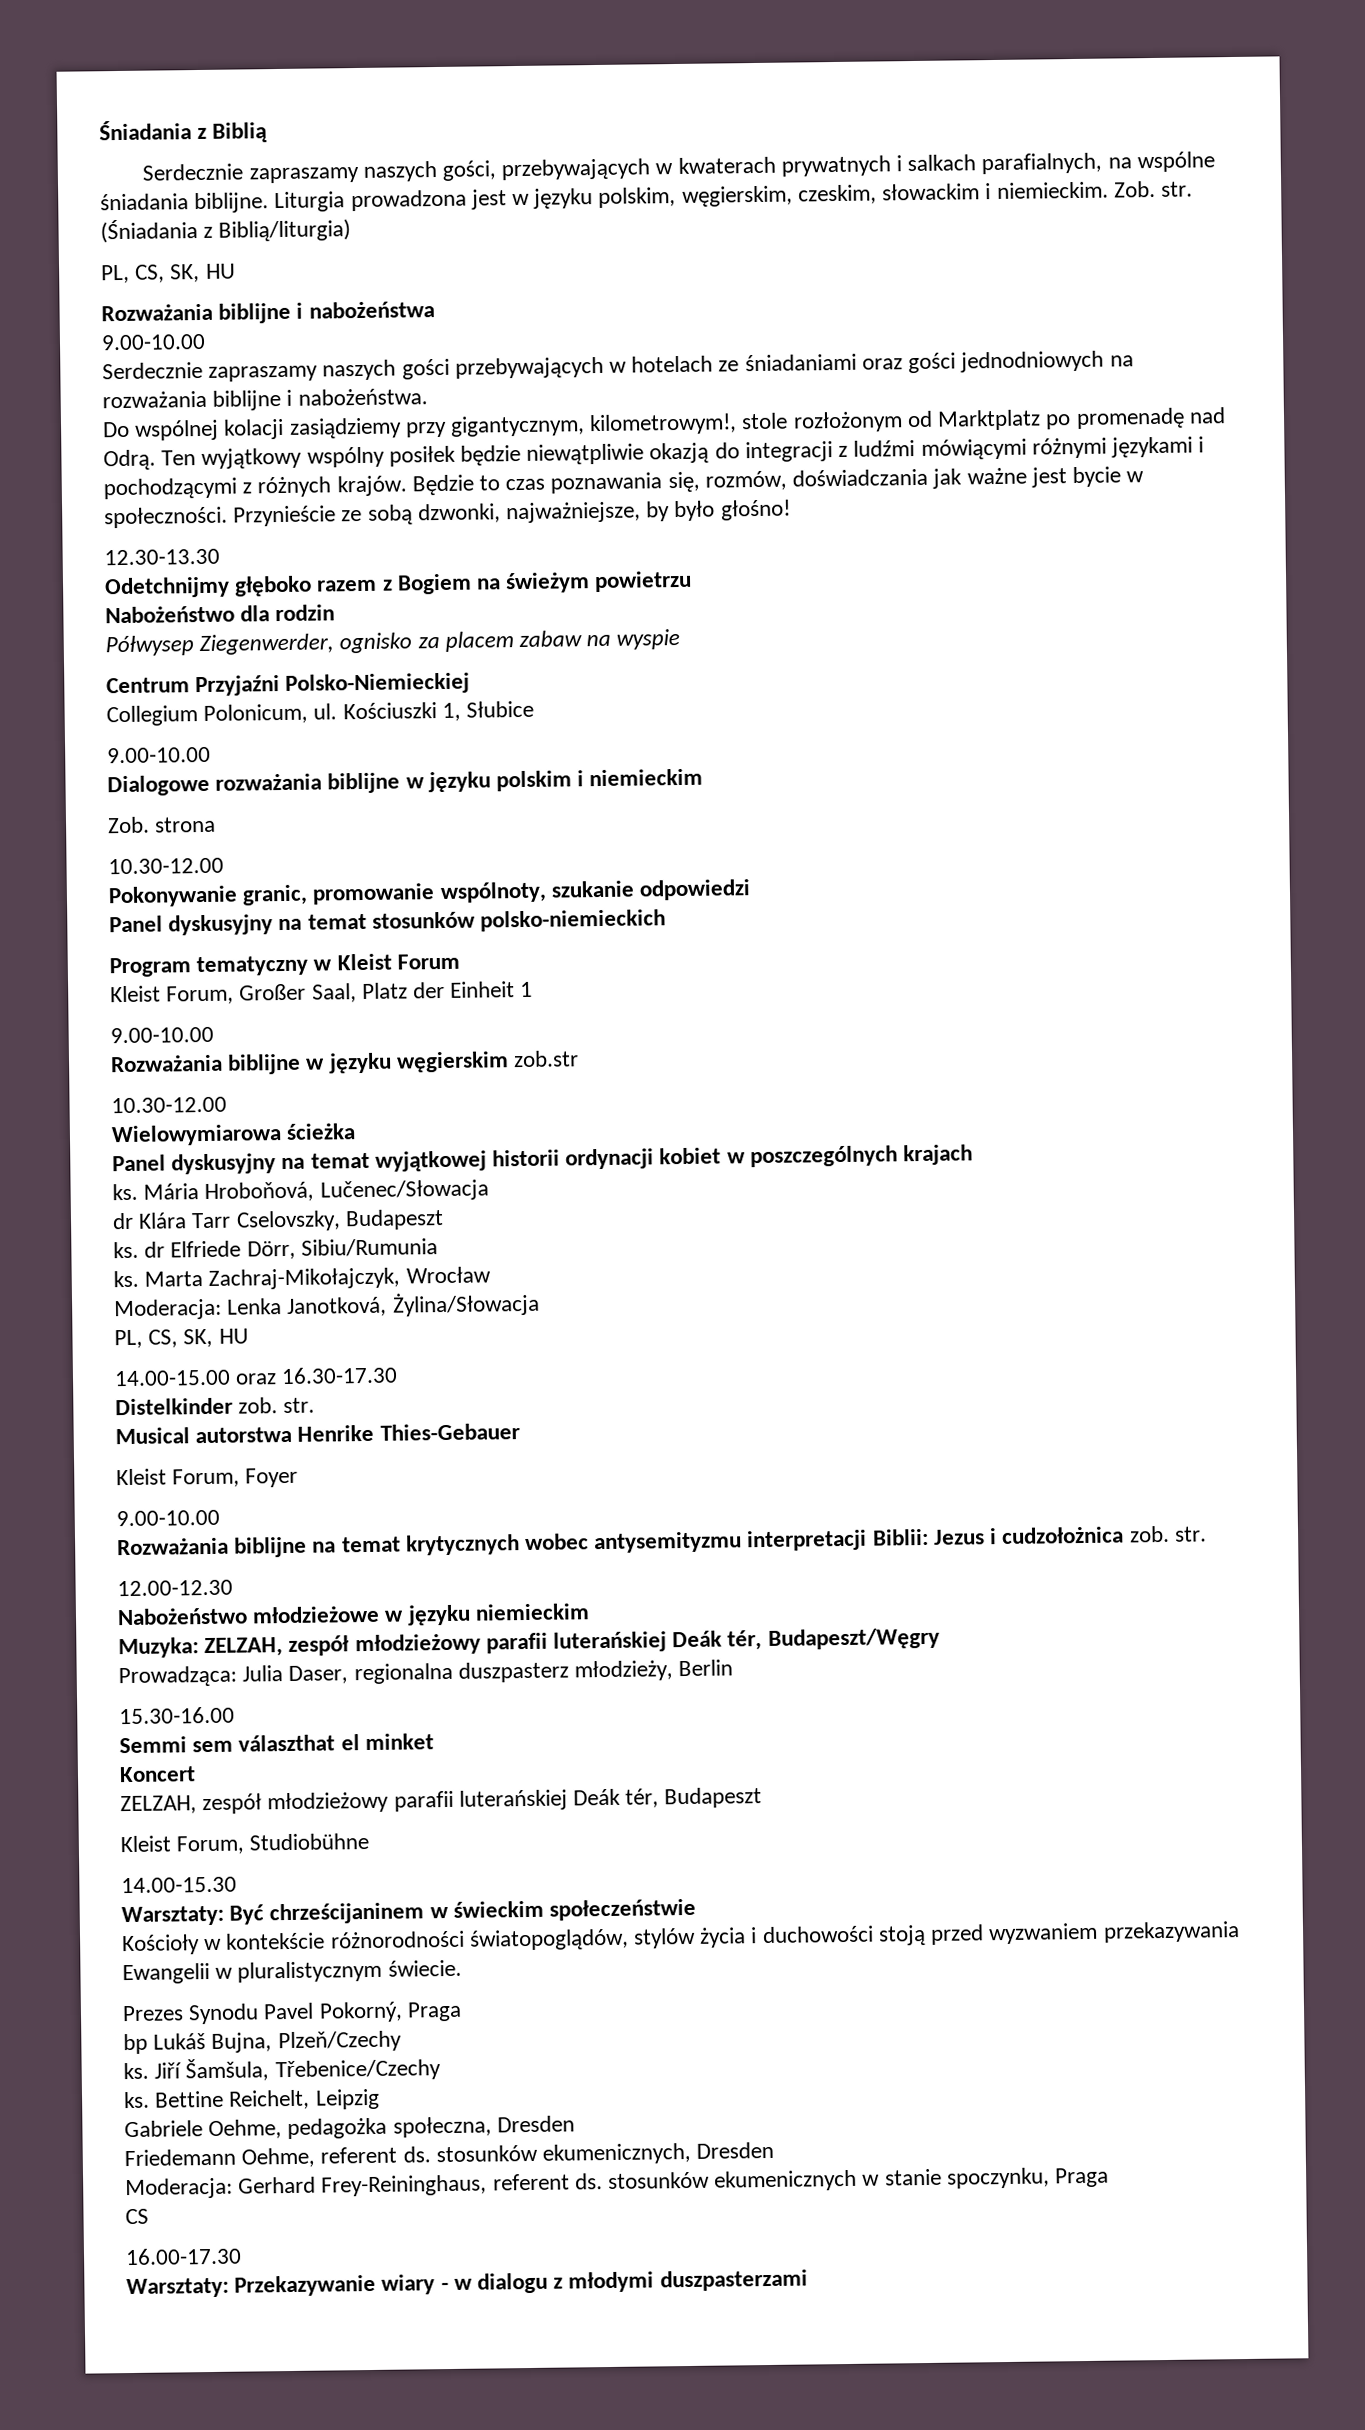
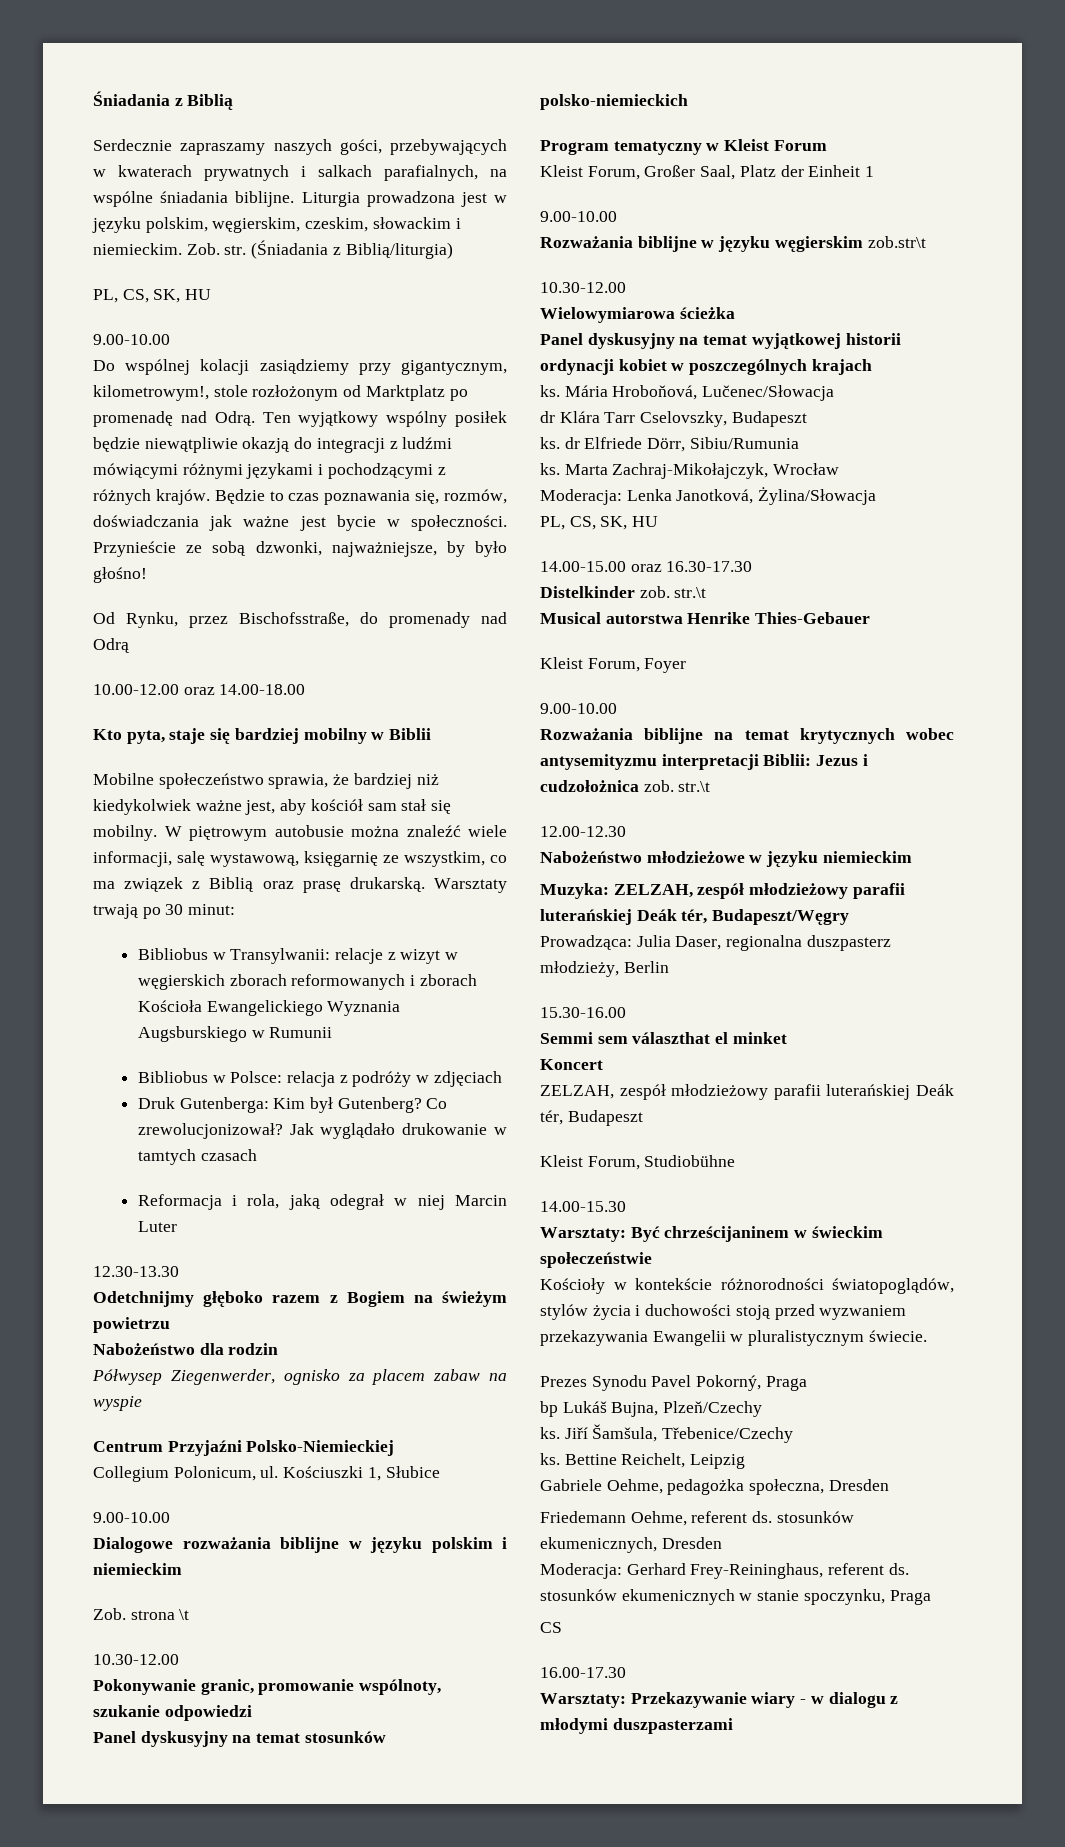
[101,301,435,324] [101,333,206,351] [102,350,1134,382] [102,388,428,411] Rozważania biblijne i nabożeństwa // 9.00-10.00 // Serdecznie zapraszamy naszych gości przebywających w hotelach ze śniadaniami oraz gości jednodniowych na rozważania biblijne i nabożeństwa. -> [93,334,170,345] 9.00-10.00
(791, 510) none -> [93,612,507,628] [93,638,129,653] [93,684,306,695] [93,728,432,744] [93,773,439,789] [93,799,452,815] [93,825,507,841] [93,851,507,867] [93,877,507,893] [93,904,236,919] [137,948,459,964] [137,974,477,990] [137,1000,401,1016] [137,1026,333,1042] [137,1071,502,1087] [137,1097,448,1113] [137,1123,508,1139] [137,1149,257,1165] [137,1194,507,1210] [137,1221,177,1232] // Od Rynku, przez Bischofsstraße, do promenady nad Odrą // 10.00-12.00 oraz 14.00-18.00 // Kto pyta, staje się bardziej mobilny w Biblii // Mobilne społeczeństwo sprawia, że bardziej niż kiedykolwiek ważne jest, aby kościół sam stał się mobilny. W piętrowym autobusie można znaleźć wiele informacji, salę wystawową, księgarnię ze wszystkim, co ma związek z Biblią oraz prasę drukarską. Warsztaty trwają po 30 minut: // Bibliobus w Transylwanii: relacje z wizyt w węgierskich zborach reformowanych i zborach Kościoła Ewangelickiego Wyznania Augsburskiego w Rumunii // Bibliobus w Polsce: relacja z podróży w zdjęciach // Druk Gutenberga: Kim był Gutenberg? Co zrewolucjonizował? Jak wyglądało drukowanie w tamtych czasach // Reformacja i rola, jaką odegrał w niej Marcin Luter
(217, 824) none -> [179,1609,190,1620] \t
[513,1050,580,1068] zob.str -> [867,236,926,248] zob.str\t
[283,1397,316,1414] str. -> [674,587,707,598] str.\t
[1173,1526,1207,1542] str. -> [678,781,711,792] str.\t

